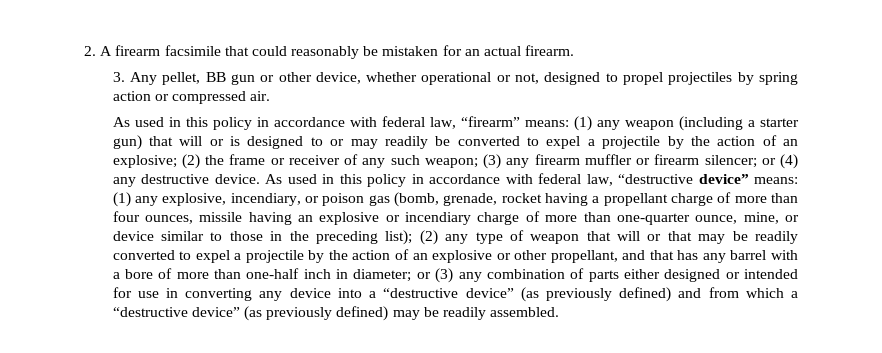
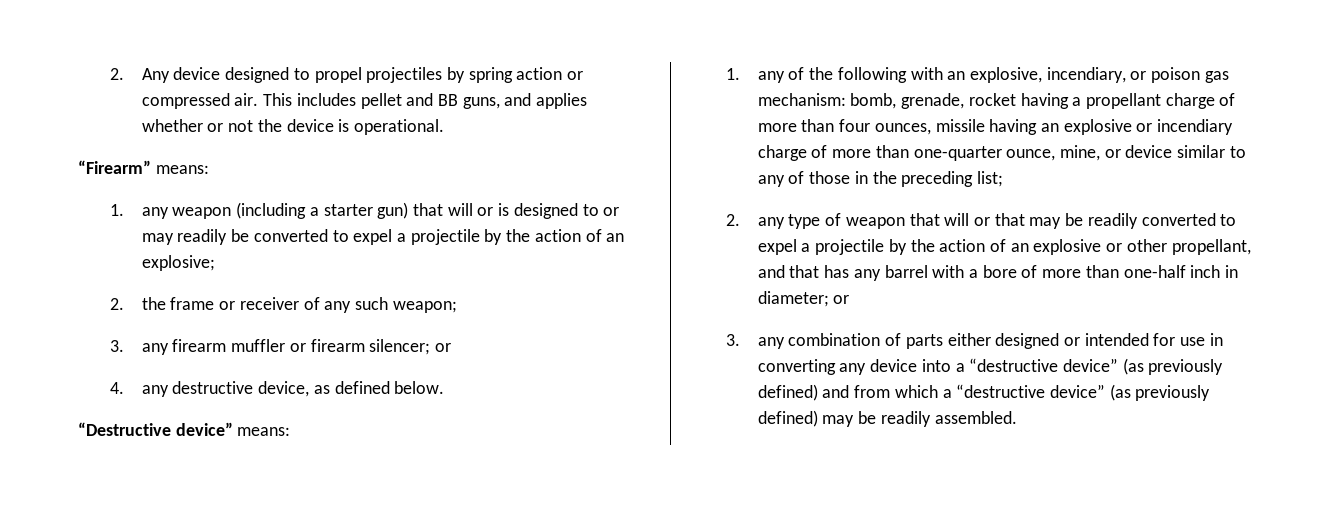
[84,45,575,59] [112,72,540,85] 2. A firearm facsimile that could reasonably be mistaken for an actual firearm. // 3. Any pellet, BB gun or other device, whether operational or not, -> [109,67,221,83] 2. Any device
[112,116,592,131] // As used in this policy in accordance with federal law, “firearm” means: (1) -> [263,93,588,109] [141,119,445,135] [78,160,209,174] [109,204,124,216] This includes pellet and BB guns, and applies whether or not the device is operational. // “Firearm” means: // 1.
[181,154,200,169] (2) -> [109,298,124,310] // 2.
[483,154,502,169] (3) -> [109,340,124,352] // 3.
[780,154,799,169] (4) -> [109,382,124,394] // 4.
[214,173,798,187] [112,192,158,207] device. As used in this policy in accordance with federal law, “destructive device” means: (1) any -> [258,381,445,397] [78,422,291,436] [725,67,966,83] device, as defined below. // “Destructive device” means: // 1. any of the following with an
[393,192,439,207] (bomb, -> [757,93,897,109] mechanism: bomb,
(223, 236) none -> [757,171,805,187] any of
[385,230,438,245] list); (2) -> [977,171,1004,187] [725,214,740,226] list; // 2.
[435,268,454,283] (3) -> [725,334,740,346] // 3.

